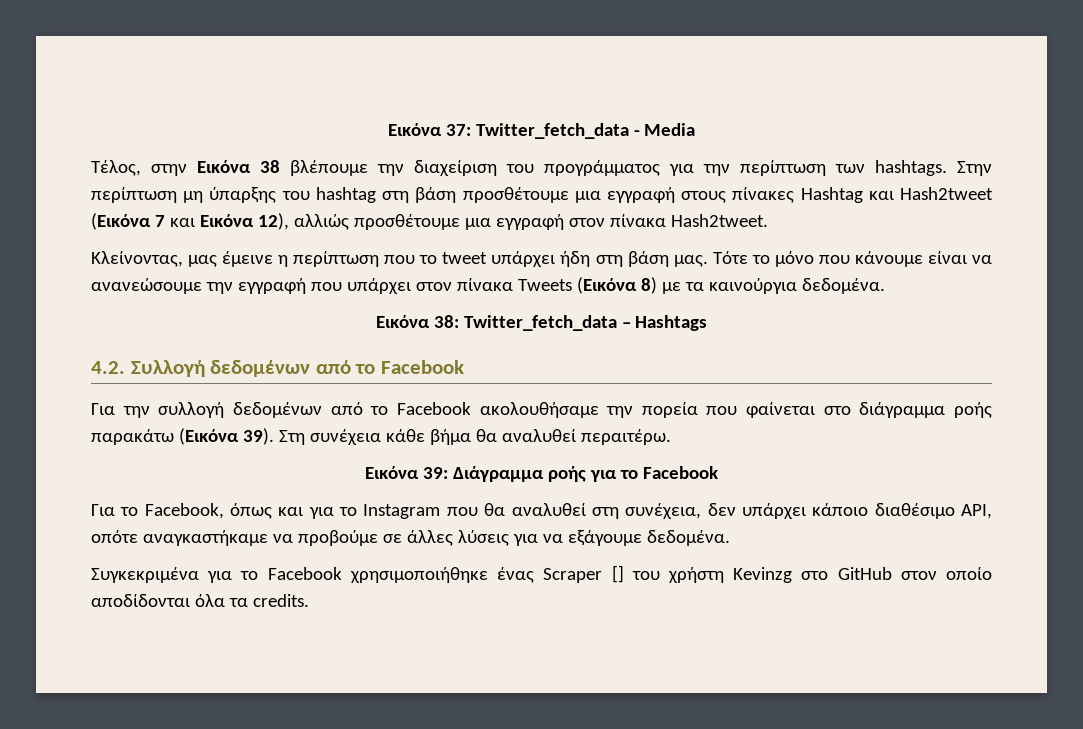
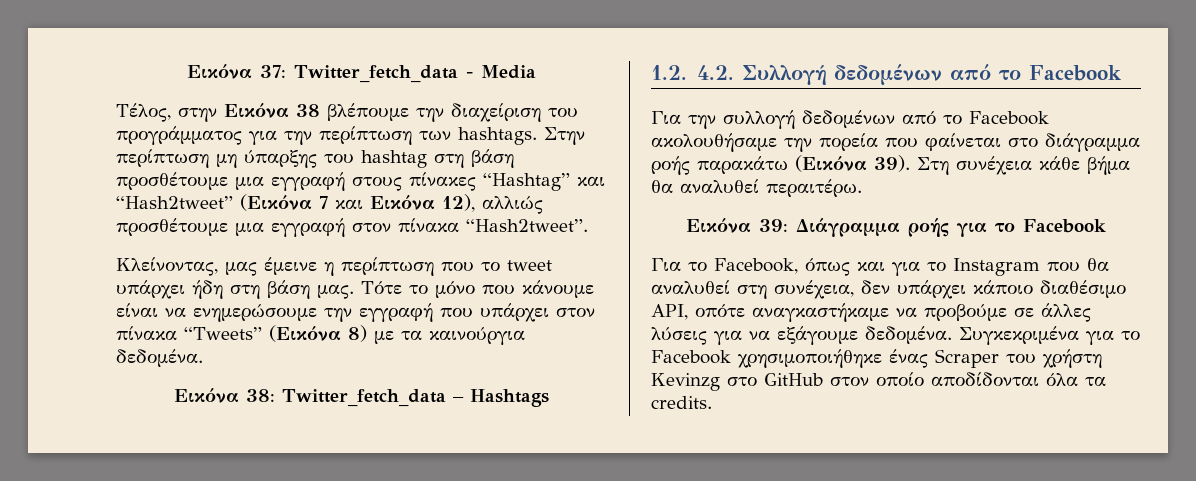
[800,187,993,203] Hashtag και Hash2tweet -> [483,173,605,191] [116,196,233,209] “Hashtag” και “Hash2tweet”
[670,214,768,227] Hash2tweet. -> [466,219,588,232] “Hash2tweet”.
[91,278,202,294] ανανεώσουμε -> [193,304,317,322] ενημερώσουμε
[517,279,572,291] Tweets -> [184,327,262,340] “Tweets”
(708, 323) none -> [651,65,687,80] 1.2.
(730, 538) // -> (952, 335) none
[611,565,624,583] [] -> (999, 358) none

